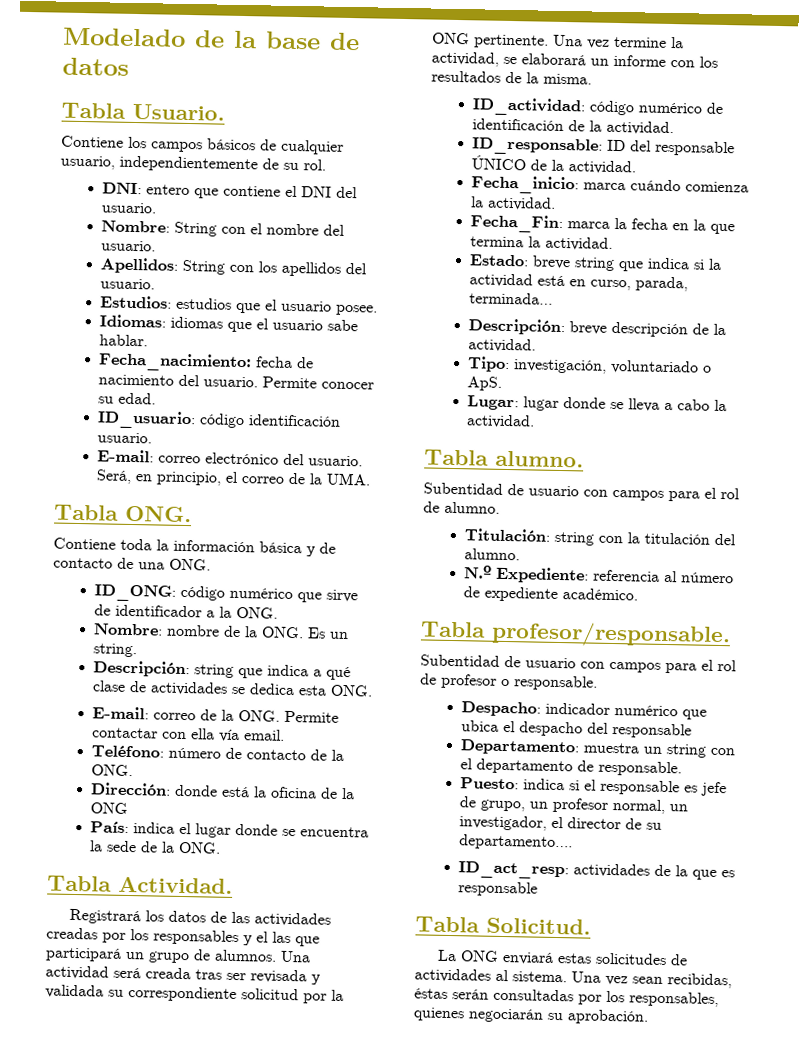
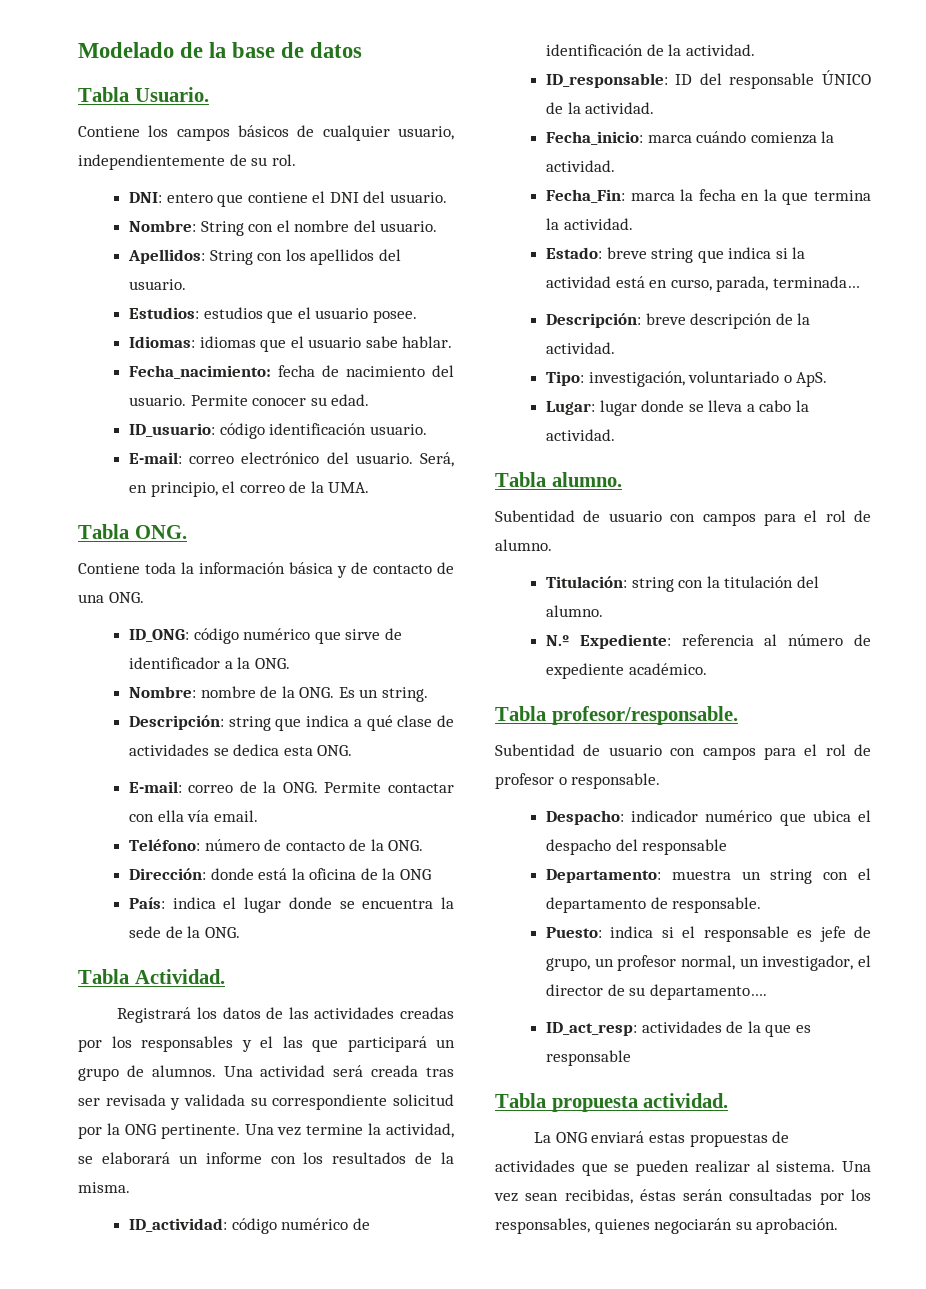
[486,917,591,935] Solicitud. -> [551,1093,729,1112] propuesta actividad.
[594,952,688,966] [414,968,491,983] solicitudes de actividades -> [689,1131,790,1147] [495,1160,750,1176] propuestas de actividades que se pueden realizar

